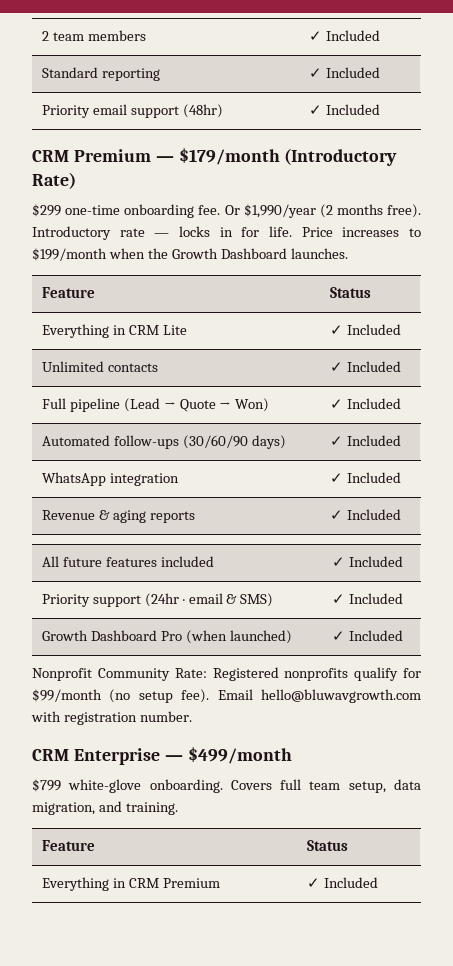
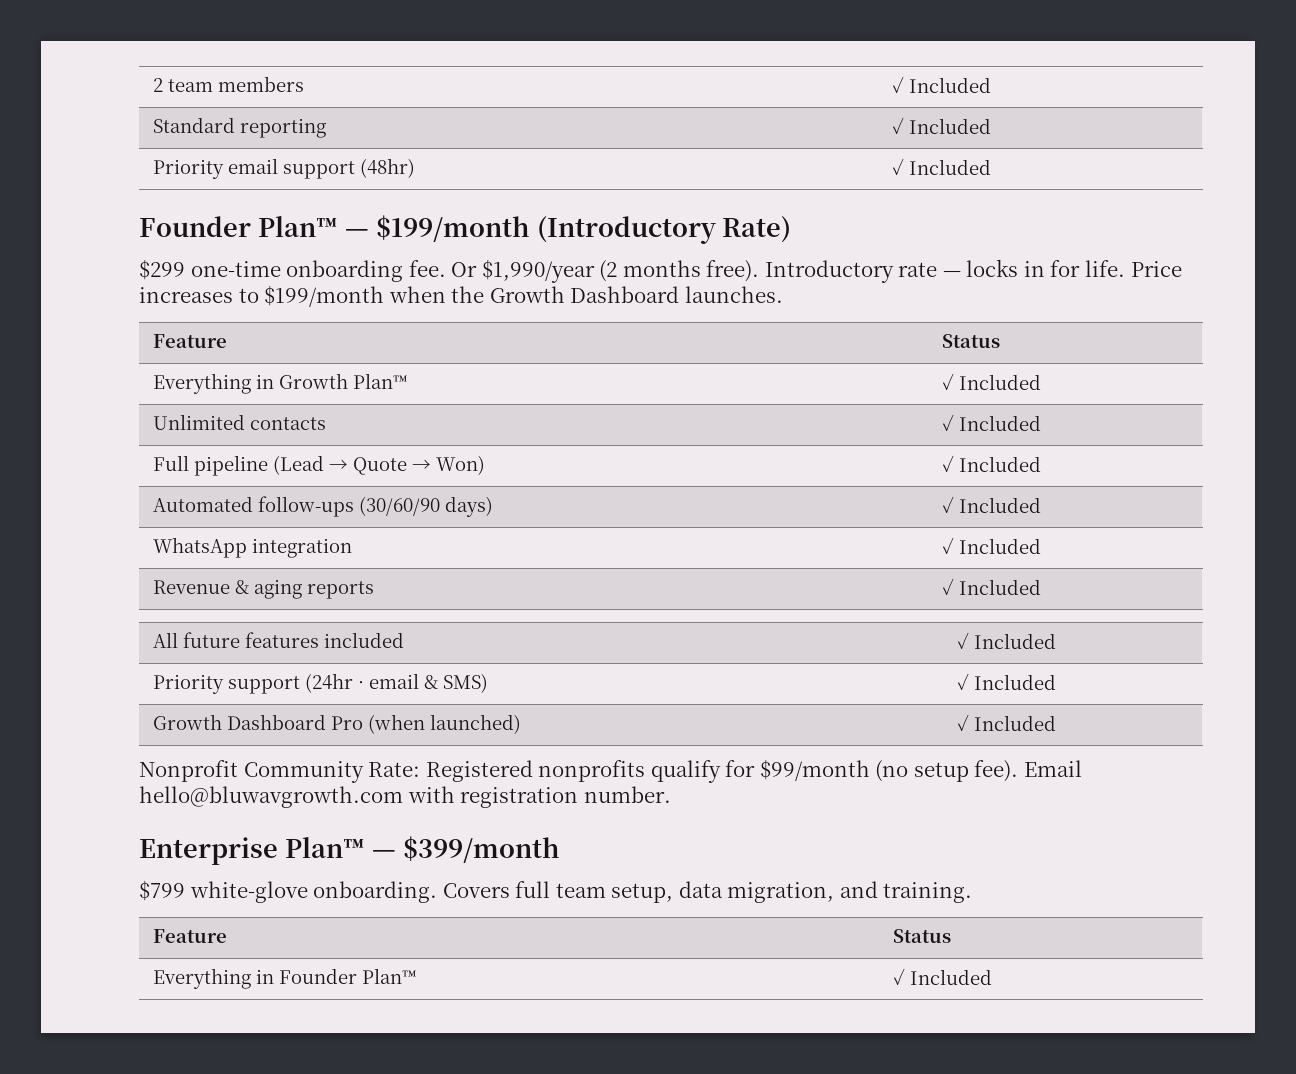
[32,148,280,165] CRM Premium — $179/month -> [139,215,530,242] Founder Plan™ — $199/month
[128,325,187,335] CRM Lite -> [278,373,408,389] Growth Plan™
[32,747,292,765] CRM Enterprise — $499/month -> [139,836,560,865] Enterprise Plan™ — $399/month
[128,878,220,888] CRM Premium -> [278,968,417,984] Founder Plan™

